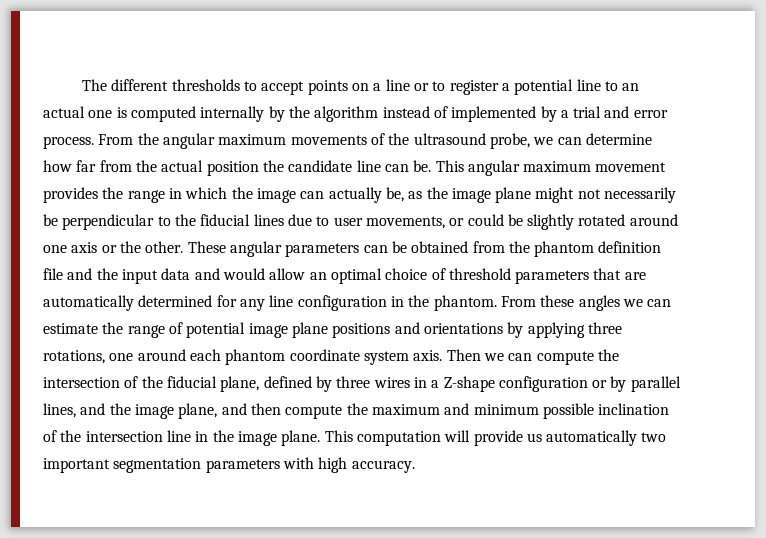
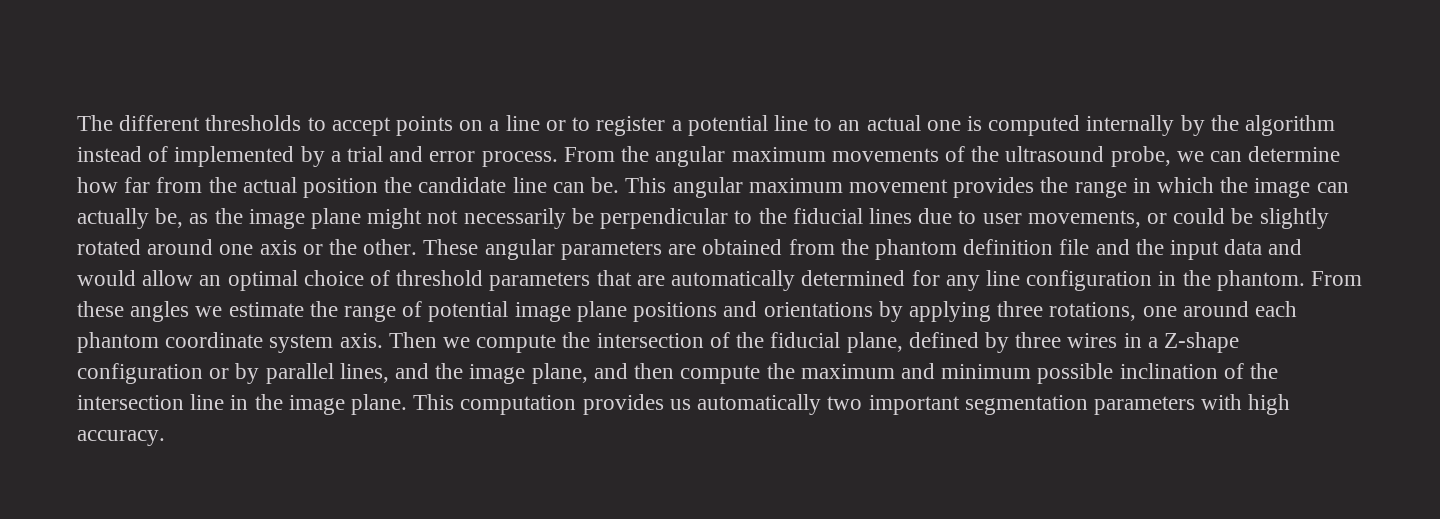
[363,241,407,253] can be -> [668,244,697,255] are
[647,299,672,307] can -> (223, 311) none
[508,353,533,361] can -> (471, 342) none
[444,430,523,446] will provide -> [582,394,664,415] provides

